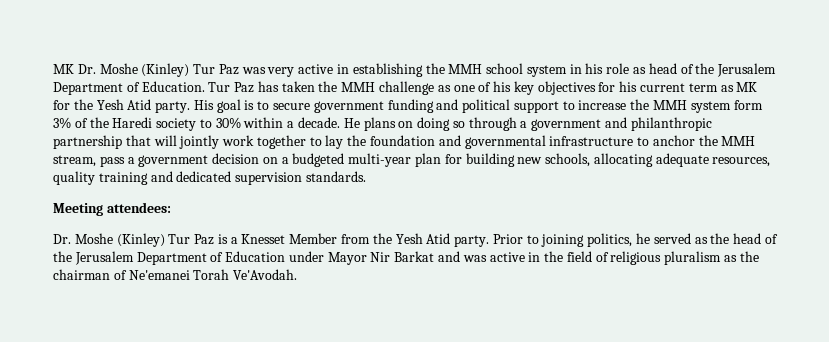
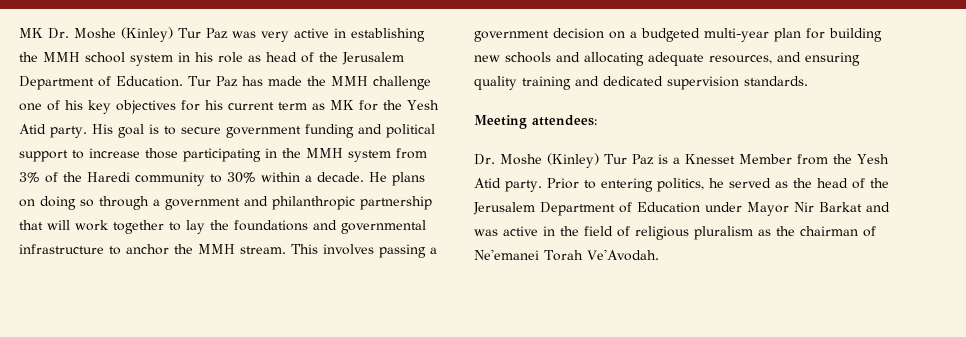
[281,81,315,92] taken -> [267,76,302,86] made
[437,85,451,92] as -> (431, 83) none
(627, 105) none -> [145,148,277,162] those participating in
[733,100,763,110] form -> [396,148,427,159] from
[156,118,197,131] society -> [135,172,205,186] community
[179,135,220,149] jointly -> (70, 225) none
[370,135,436,146] foundation -> [234,220,308,231] foundations
[53,155,125,167] stream, pass -> [240,244,426,258] stream. This involves passing
[545,153,591,167] schools, -> [505,52,580,63] schools and
(771, 162) none -> [777,52,860,66] and ensuring
[541,234,585,247] joining -> [600,178,653,192] entering

